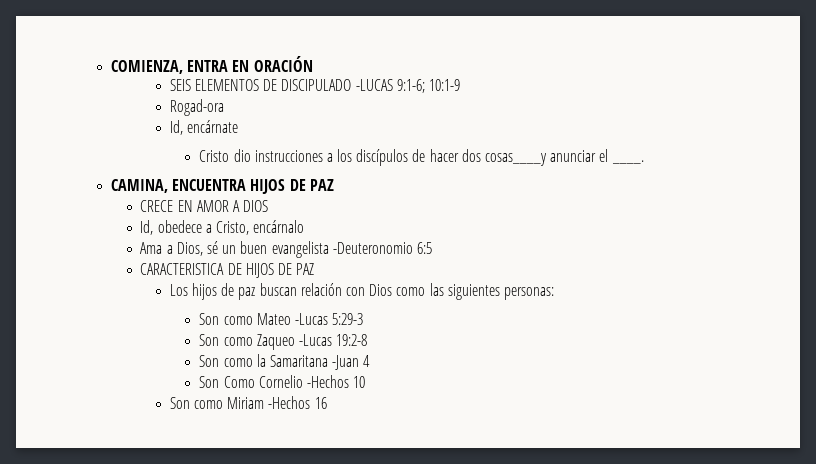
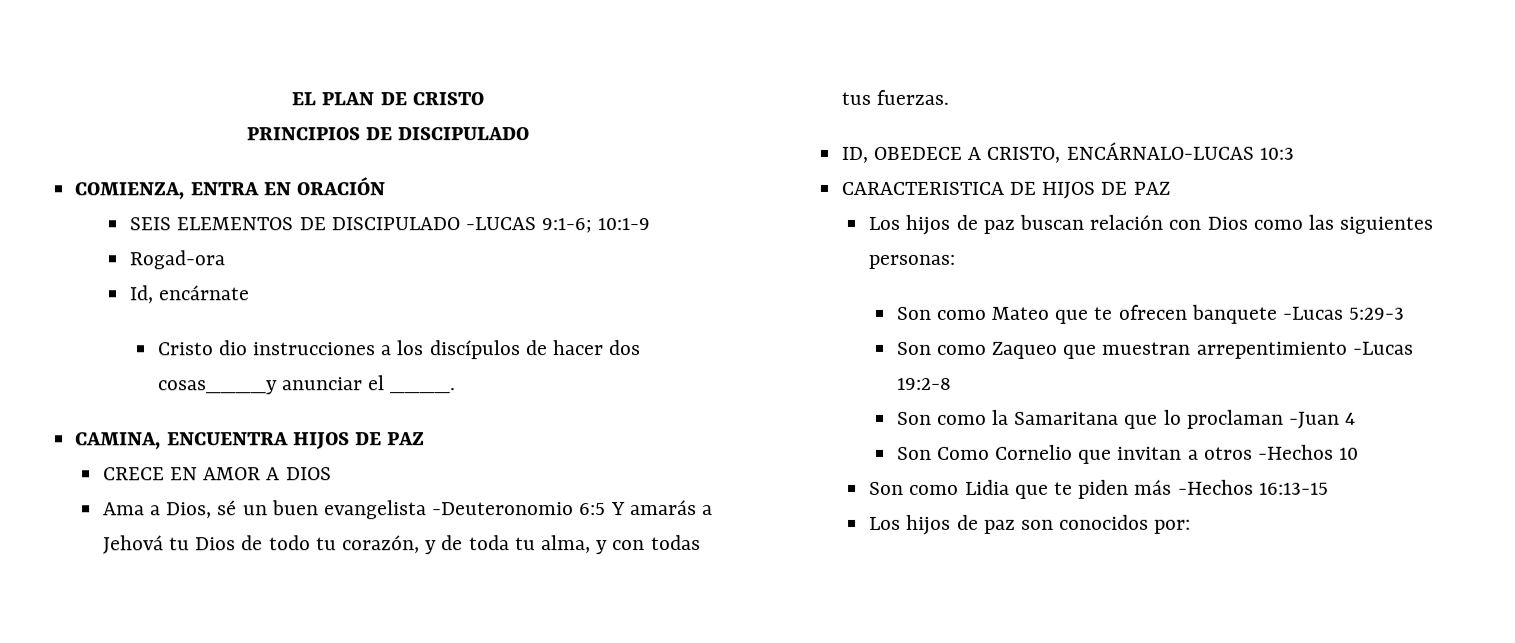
(111, 67) none -> [291,92,484,106] [245,127,530,141] EL PLAN DE CRISTO // PRINCIPIOS DE DISCIPULADO //
[140,220,305,235] // Id, obedece a Cristo, encárnalo -> (332, 474) none
(432, 248) none -> [610,500,714,516] [102,535,701,555] [840,89,949,105] [840,141,1294,163] Y amarás a Jehová tu Dios de todo tu corazón, y de toda tu alma, y con todas tus fuerzas. // ID, OBEDECE A CRISTO, ENCÁRNALO-LUCAS 10:3
(291, 319) none -> [1054,304,1278,324] que te ofrecen banquete
(295, 342) none -> [1063,341,1348,359] que muestran arrepentimiento
(328, 361) none -> [1124,409,1284,429] que lo proclaman
(303, 381) none -> [1078,446,1253,464] que invitan a otros
[227,396,327,409] Miriam -Hechos 16 -> [964,479,1329,499] [869,514,1192,535] Lidia que te piden más -Hechos 16:13-15 // Los hijos de paz son conocidos por:

